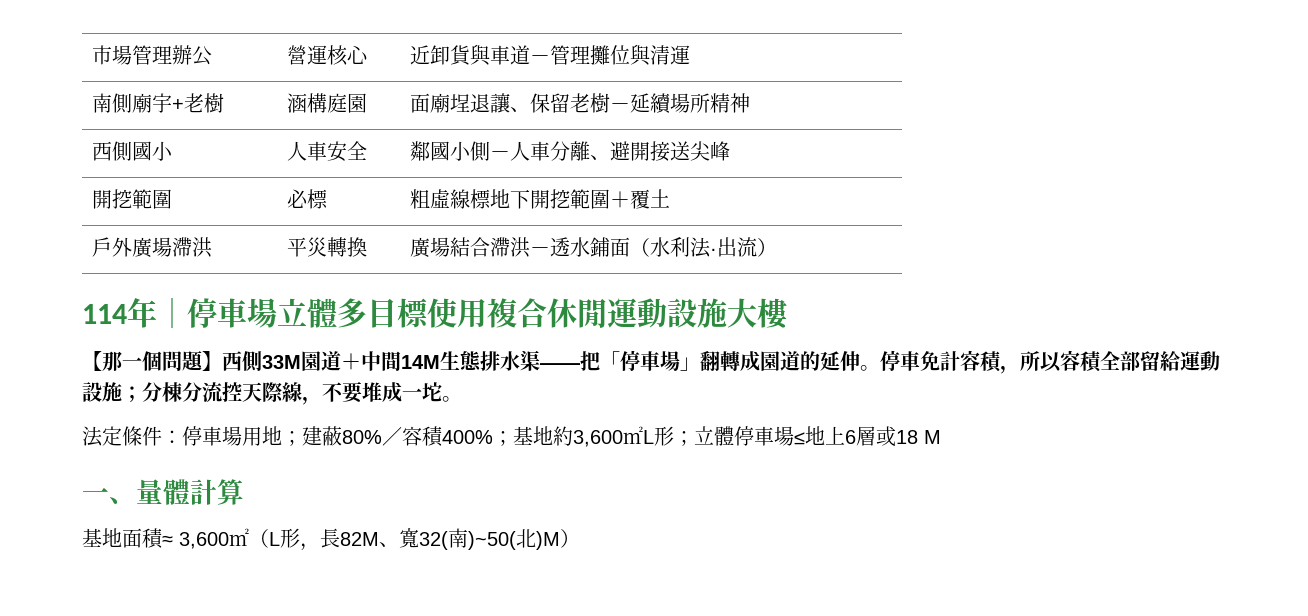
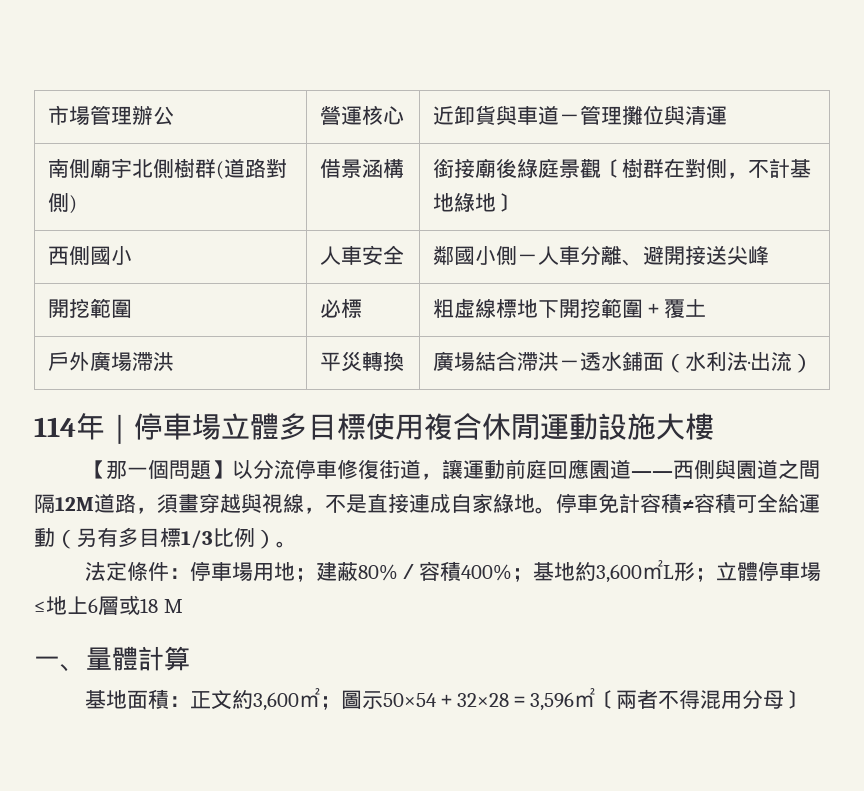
[172,93,225,113] [287,93,368,113] [410,93,751,114] +老樹 | 涵構庭園 | 面廟埕退讓、保留老樹－延續場所精神 -> [132,158,288,180] [48,193,78,214] [320,158,405,178] [433,158,812,179] [433,192,518,212] 北側樹群(道路對側) | 借景涵構 | 銜接廟後綠庭景觀〔樹群在對側，不計基地綠地〕
[222,350,1220,374] [82,382,442,405] 西側33M園道＋中間14M生態排水渠——把「停車場」翻轉成園道的延伸。停車免計容積，所以容積全部留給運動設施；分棟分流控天際線，不要堆成一坨 -> [232,459,821,480] [34,493,820,514] [34,527,276,549] 以分流停車修復街道，讓運動前庭回應園道——西側與園道之間隔12M道路，須畫穿越與視線，不是直接連成自家綠地。停車免計容積≠容積可全給運動（另有多目標1/3比例）
[162,528,580,551] ≈ 3,600㎡（L形，長82M、寬32(南)~50(北)M） -> [169,688,806,711] ：正文約3,600㎡；圖示50×54＋32×28＝3,596㎡〔兩者不得混用分母〕

